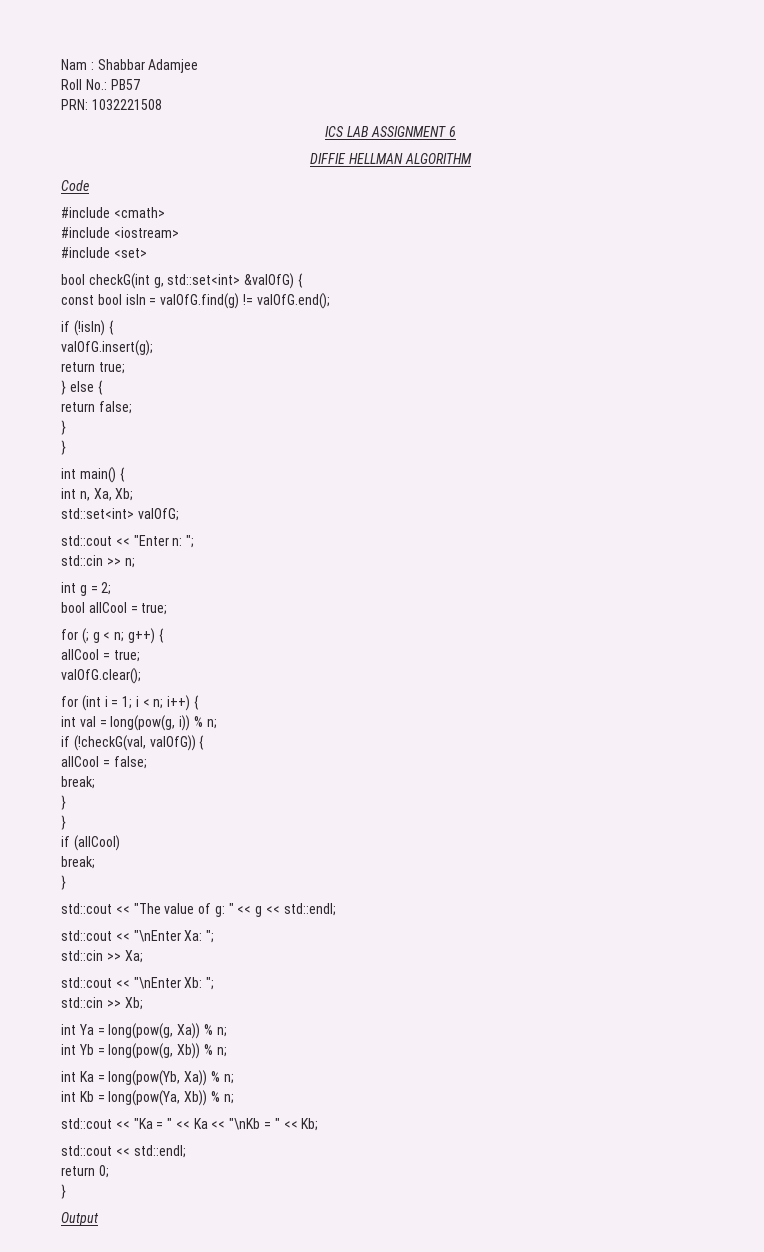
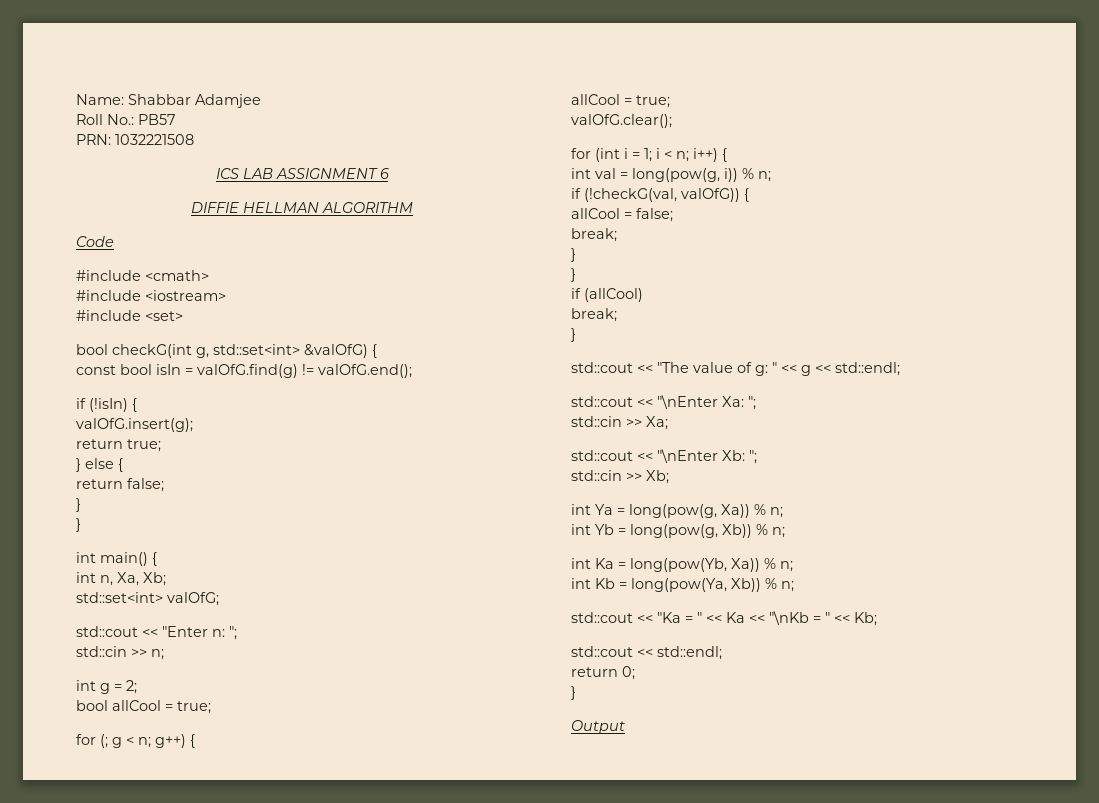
[61,59,94,70] Nam : -> [76,94,124,105] Name:

